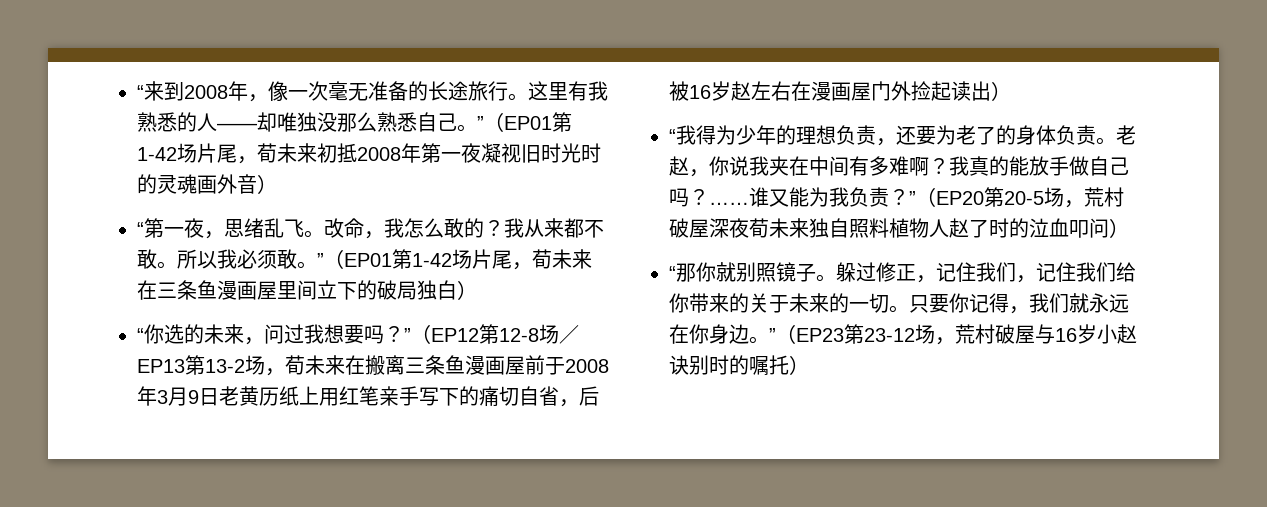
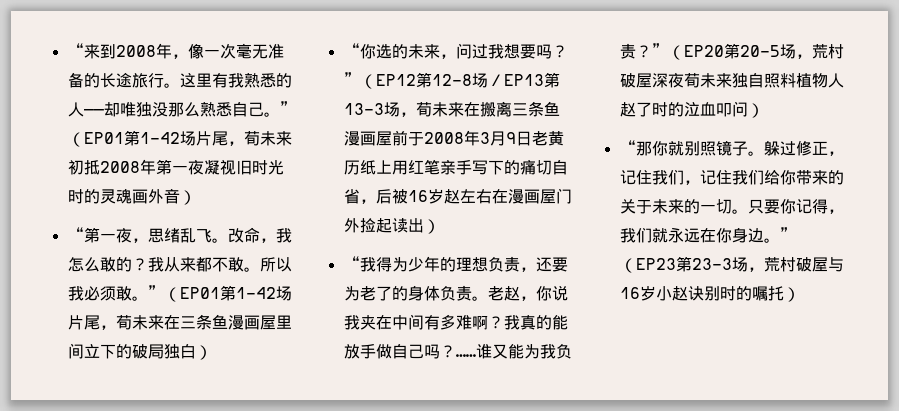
[205,359,245,373] 13-2 -> [343,103,384,115] 13-3
[864,328,915,342] 23-12 -> [691,258,732,270] 23-3

